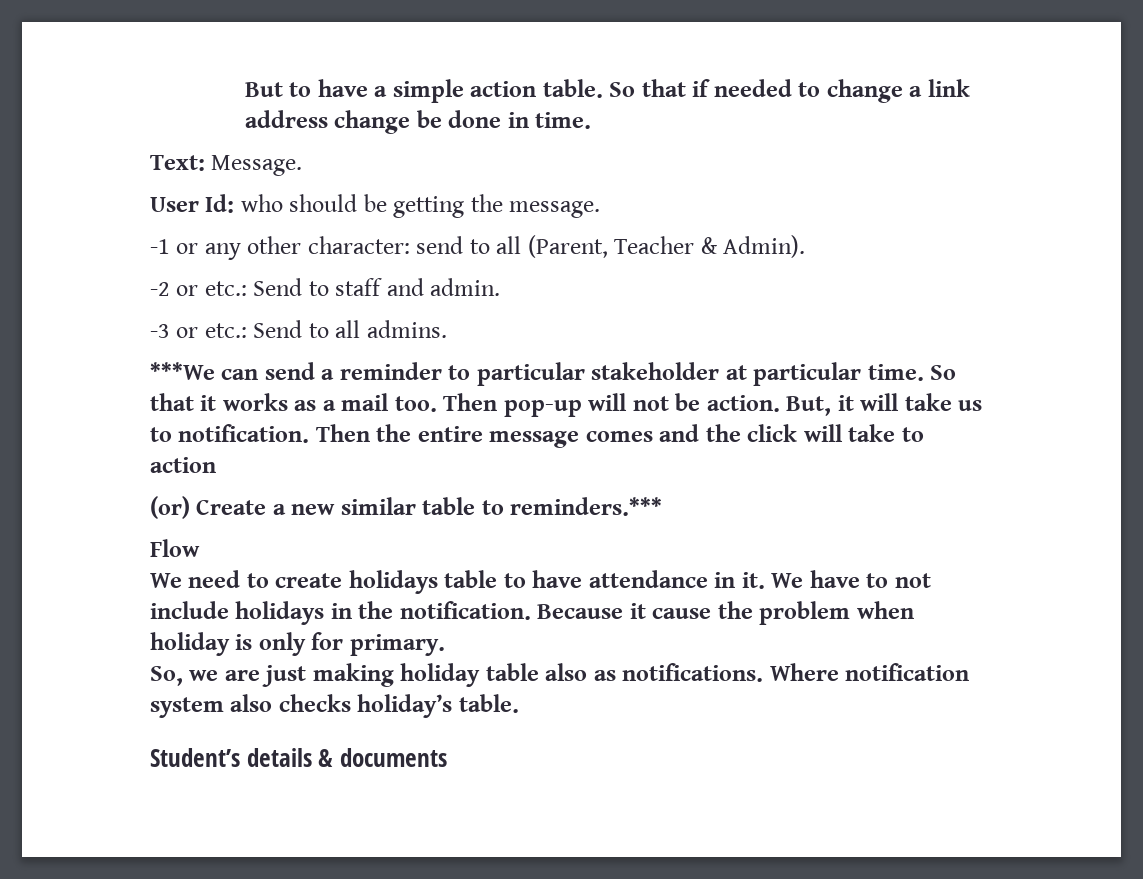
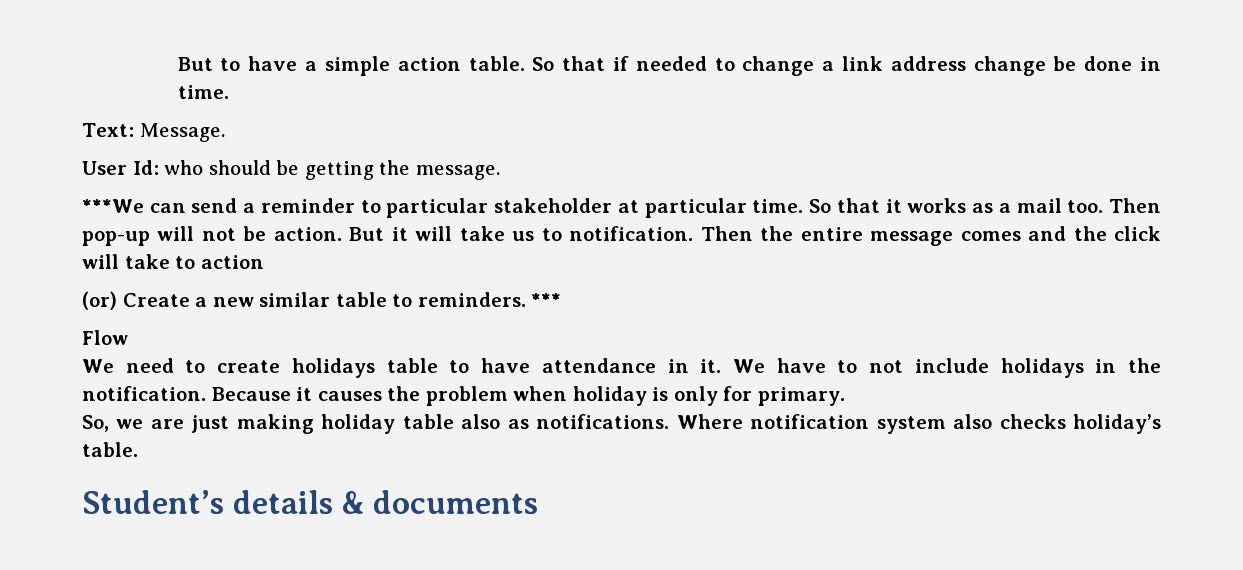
[150,235,806,260] [150,278,501,296] [150,320,447,338] // -1 or any other character: send to all (Parent, Teacher & Admin). // -2 or etc.: Send to staff and admin. // -3 or etc.: Send to all admins. -> (500, 172) none
[786,396,832,416] But, -> [349,227,385,241] But
[510,497,663,516] reminders.*** -> [417,292,562,307] reminders. ***
[652,608,712,619] cause -> [317,391,382,401] causes

